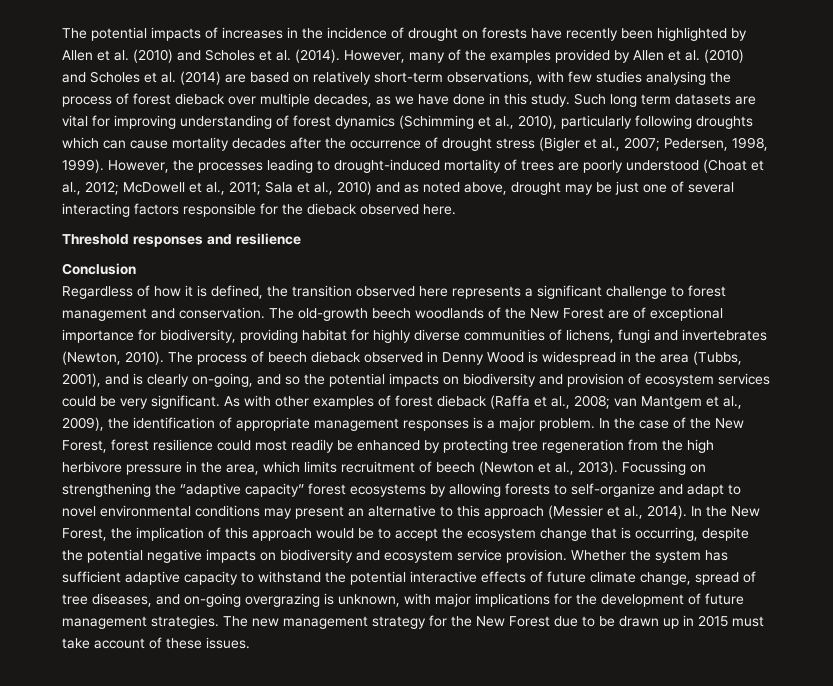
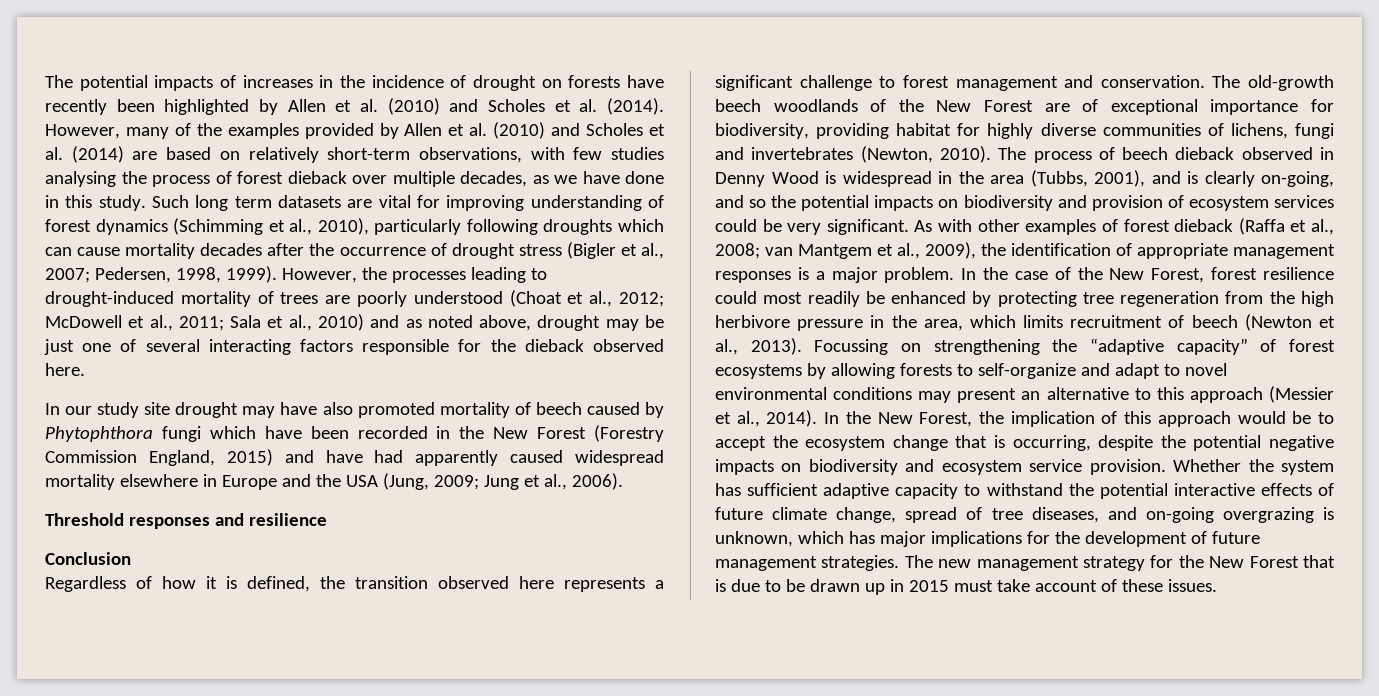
(456, 209) none -> [45,402,665,418] [45,425,664,442] [45,449,664,466] [45,473,623,490] // In our study site drought may have also promoted mortality of beech caused by Phytophthora fungi which have been recorded in the New Forest (Forestry Commission England, 2015) and have had apparently caused widespread mortality elsewhere in Europe and the USA (Jung, 2009; Jung et al., 2006).
(304, 490) none -> [1260,339,1277,352] of
[404,593,431,605] with -> [797,531,875,544] which has
(550, 621) none -> [1302,555,1335,568] [715,579,726,592] that is

